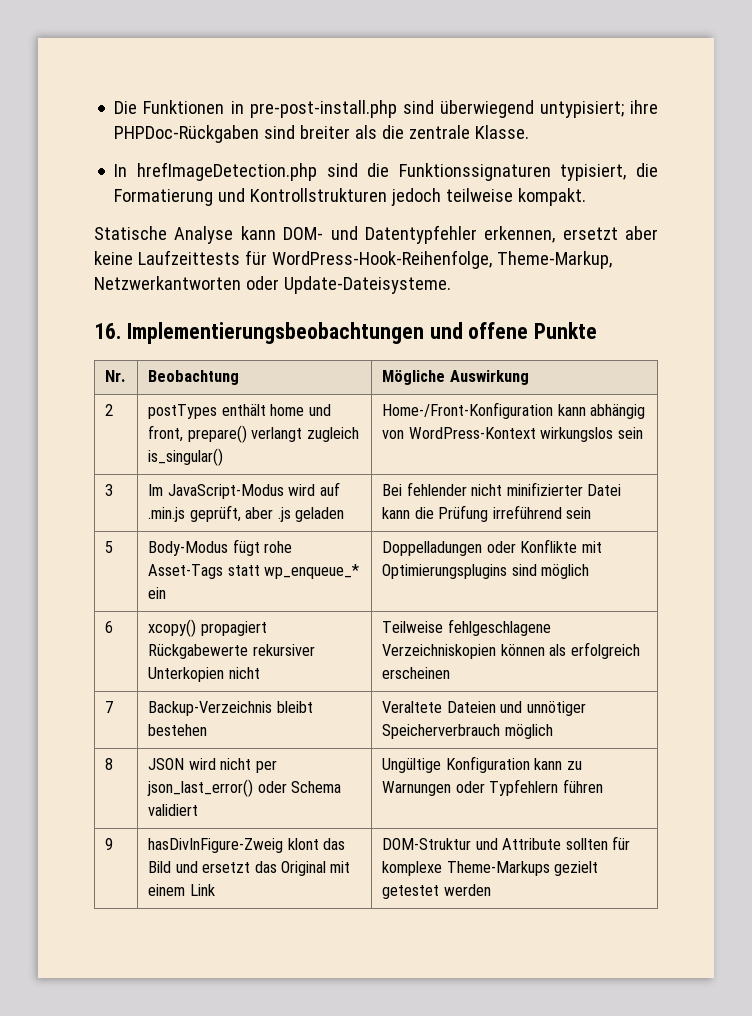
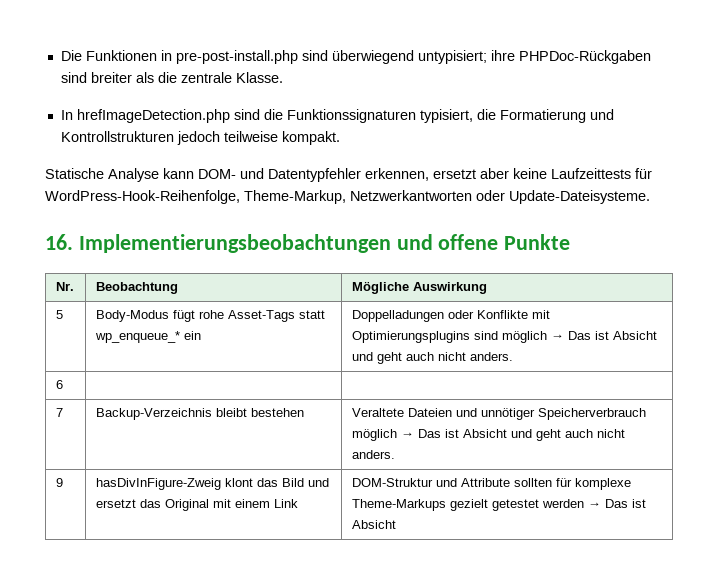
[105,404,114,416] [148,404,331,419] [148,425,359,443] [148,448,224,466] [382,402,646,419] [382,427,643,442] [105,484,114,496] [148,482,340,499] [148,505,345,522] [382,482,622,496] [382,505,592,522] // 2 | postTypes enthält home und front, prepare() verlangt zugleich is_singular() | Home-/Front-Konfiguration kann abhängig von WordPress-Kontext wirkungslos sein // 3 | Im JavaScript-Modus wird auf .min.js geprüft, aber .js geladen | Bei fehlender nicht minifizierter Datei kann die Prüfung irreführend sein -> (487, 288) none
[105,621,114,633] [148,619,267,637] [148,644,315,659] [148,667,260,682] [382,619,551,636] [382,642,640,659] [382,667,451,679] // 6 | xcopy() propagiert Rückgabewerte rekursiver Unterkopien nicht | Teilweise fehlgeschlagene Verzeichniskopien können als erfolgreich erscheinen -> [550,331,657,340] [351,352,513,364] [55,380,63,389] → Das ist Absicht und geht auch nicht anders. // 6 | |
[105,758,114,770] [148,758,277,773] [147,779,342,797] [148,804,199,816] [382,756,582,773] [382,779,603,796] // 8 | JSON wird nicht per json_last_error() oder Schema validiert | Ungültige Konfiguration kann zu Warnungen oder Typfehlern führen -> [400,429,625,441] [351,450,395,459] → Das ist Absicht und geht auch nicht anders.
(491, 890) none -> [587,499,646,508] [351,520,396,529] → Das ist Absicht

